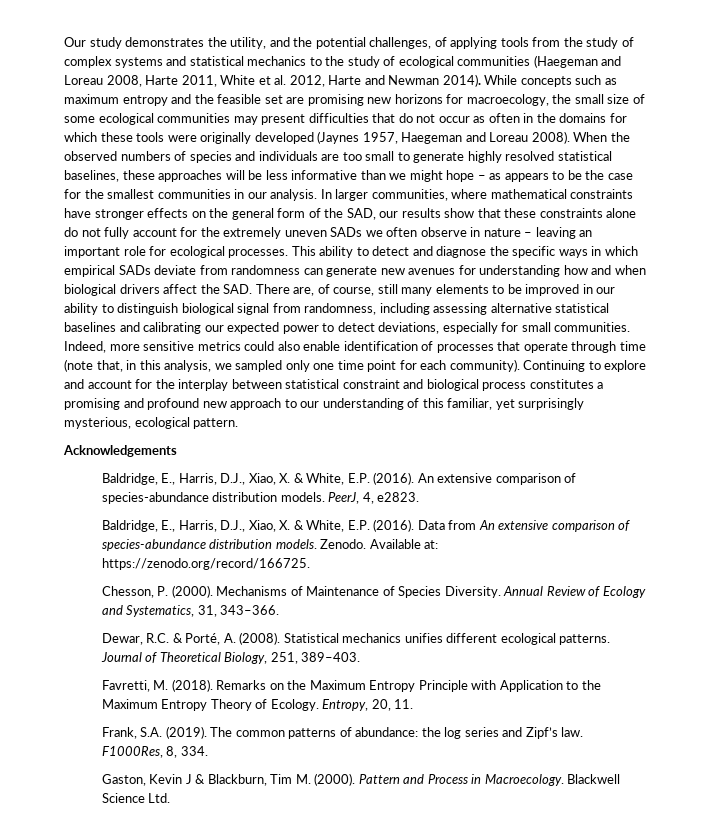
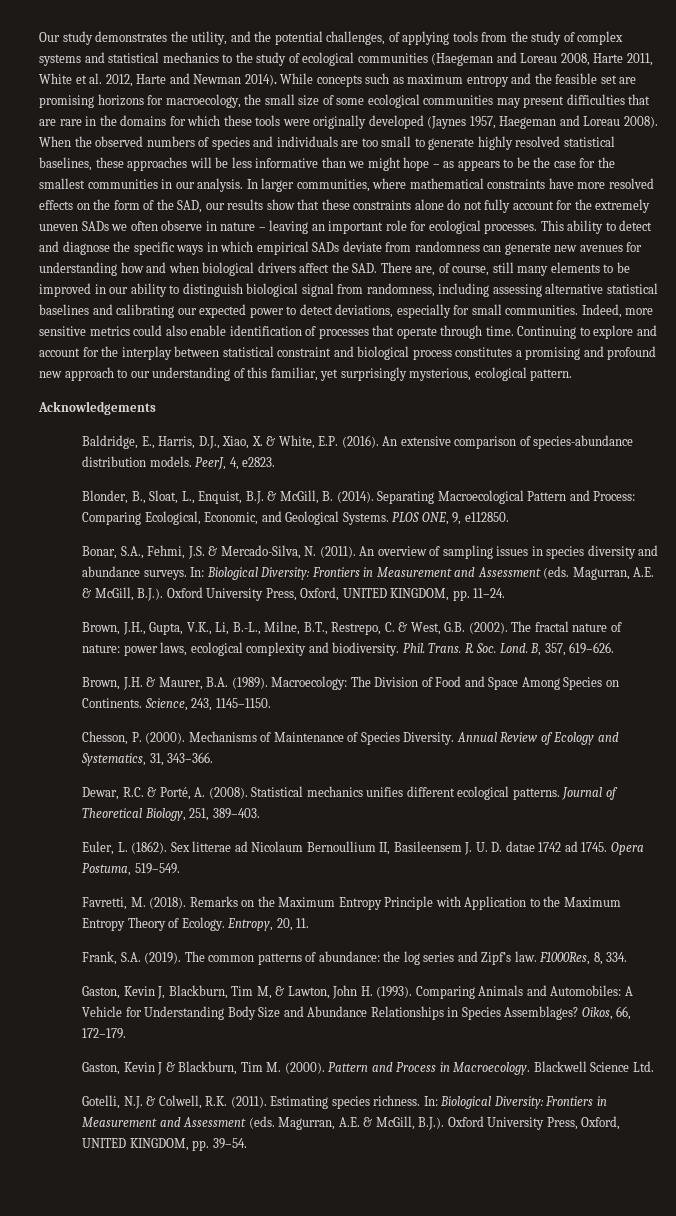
[367,97,392,104] new -> (94, 101) none
[398,113,520,123] do not occur as often -> [39,119,82,126] are rare
[94,209,144,220] stronger -> [577,178,654,189] more resolved
[231,208,274,220] general -> (111, 204) none
[619,341,646,351] [64,359,520,372] time (note that, in this analysis, we sampled only one time point for each community). -> [485,326,514,336] time.
[101,519,631,532] [101,539,439,551] [101,558,310,570] Baldridge, E., Harris, D.J., Xiao, X. & White, E.P. (2016). Data from An extensive comparison of species-abundance distribution models. Zenodo. Available at: https://zenodo.org/record/166725. -> [82,490,636,504] [82,511,509,525] [82,545,659,559] [82,566,655,580] [82,587,506,601] [82,621,622,635] [82,642,615,656] [82,676,619,690] [82,698,271,711] Blonder, B., Sloat, L., Enquist, B.J. & McGill, B. (2014). Separating Macroecological Pattern and Process: Comparing Ecological, Economic, and Geological Systems. PLOS ONE, 9, e112850. // Bonar, S.A., Fehmi, J.S. & Mercado-Silva, N. (2011). An overview of sampling issues in species diversity and abundance surveys. In: Biological Diversity: Frontiers in Measurement and Assessment (eds. Magurran, A.E. & McGill, B.J.). Oxford University Press, Oxford, UNITED KINGDOM, pp. 11–24. // Brown, J.H., Gupta, V.K., Li, B.-L., Milne, B.T., Restrepo, C. & West, G.B. (2002). The fractal nature of nature: power laws, ecological complexity and biodiversity. Phil. Trans. R. Soc. Lond. B, 357, 619–626. // Brown, J.H. & Maurer, B.A. (1989). Macroecology: The Division of Food and Space Among Species on Continents. Science, 243, 1145–1150.
(361, 657) none -> [82,841,644,855] [82,863,180,876] // Euler, L. (1862). Sex litterae ad Nicolaum Bernoullium II, Basileensem J. U. D. datae 1742 ad 1745. Opera Postuma, 519–549.
(208, 751) none -> [82,985,633,999] [82,1006,632,1020] [82,1028,127,1039] // Gaston, Kevin J, Blackburn, Tim M, & Lawton, John H. (1993). Comparing Animals and Automobiles: A Vehicle for Understanding Body Size and Abundance Relationships in Species Assemblages? Oikos, 66, 172–179.
(171, 798) none -> [82,1095,607,1109] [82,1116,621,1130] [82,1138,247,1151] // Gotelli, N.J. & Colwell, R.K. (2011). Estimating species richness. In: Biological Diversity: Frontiers in Measurement and Assessment (eds. Magurran, A.E. & McGill, B.J.). Oxford University Press, Oxford, UNITED KINGDOM, pp. 39–54.

